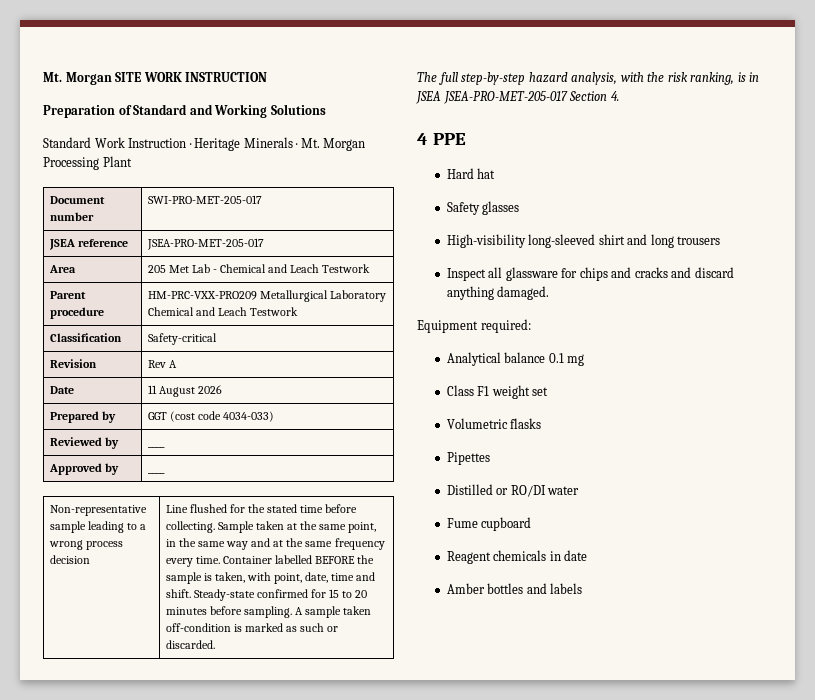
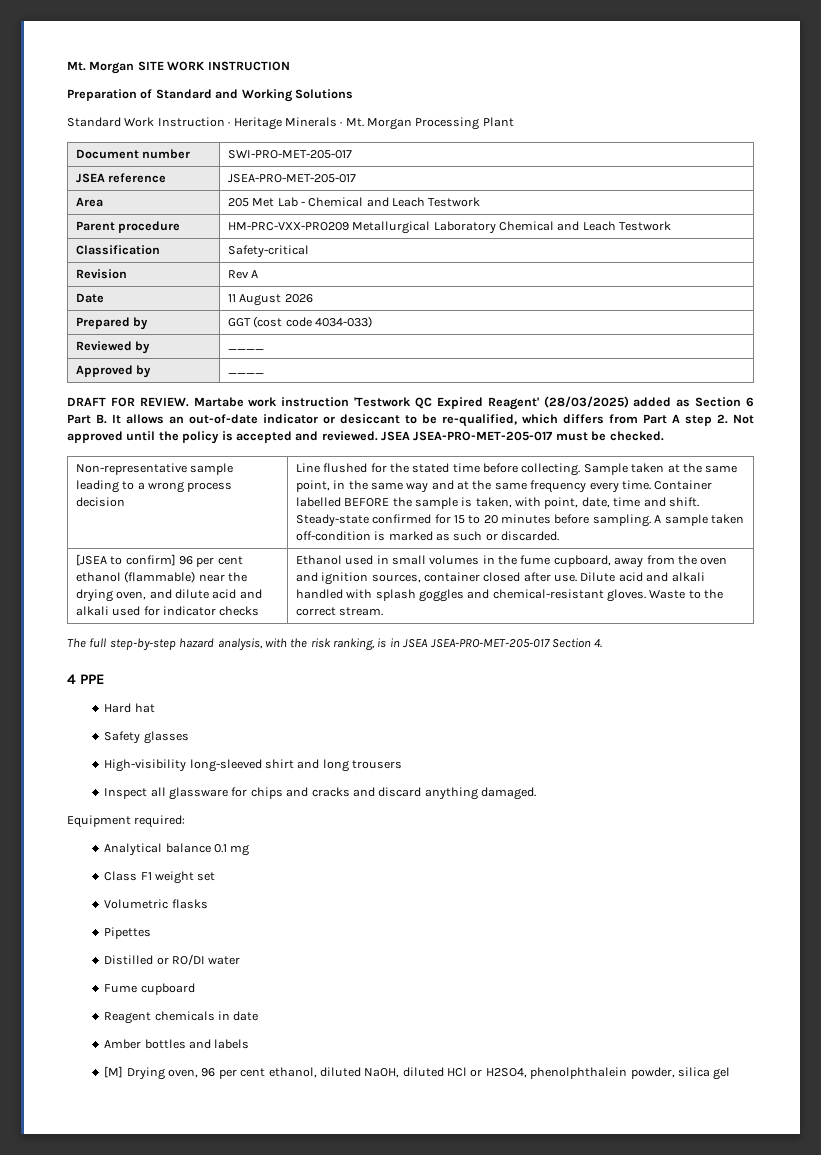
(165, 473) none -> [67,396,754,410] [67,414,754,427] [67,431,664,444] // DRAFT FOR REVIEW. Martabe work instruction 'Testwork QC Expired Reagent' (28/03/2025) added as Section 6 Part B. It allows an out-of-date indicator or desiccant to be re-qualified, which differs from Part A step 2. Not approved until the policy is accepted and reviewed. JSEA JSEA-PRO-MET-205-017 must be checked.
(215, 644) none -> [75,554,243,567] [75,571,247,583] [75,589,262,602] [75,606,260,616] [295,555,728,568] [295,572,705,585] [295,589,724,602] [295,607,384,616] // [JSEA to confirm] 96 per cent ethanol (flammable) near the drying oven, and dilute acid and alkali used for indicator checks | Ethanol used in small volumes in the fume cupboard, away from the oven and ignition sources, container closed after use. Dilute acid and alkali handled with splash goggles and chemical-resistant gloves. Waste to the correct stream.
(583, 588) none -> [104,1066,731,1080] // [M] Drying oven, 96 per cent ethanol, diluted NaOH, diluted HCl or H2SO4, phenolphthalein powder, silica gel

